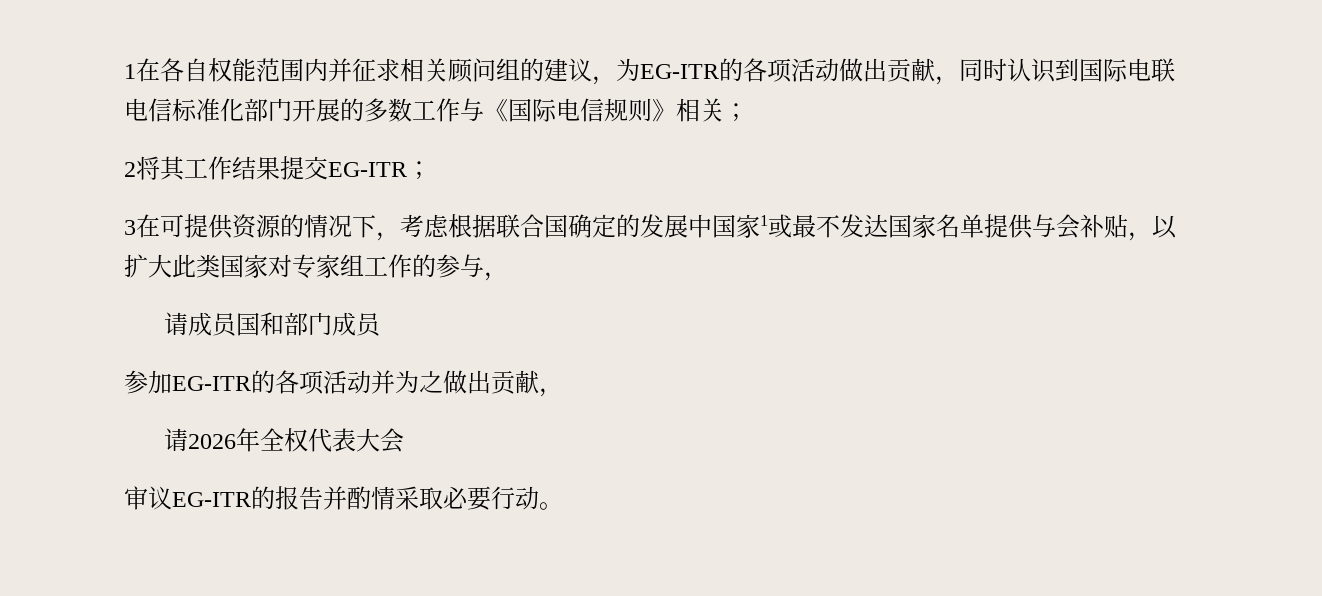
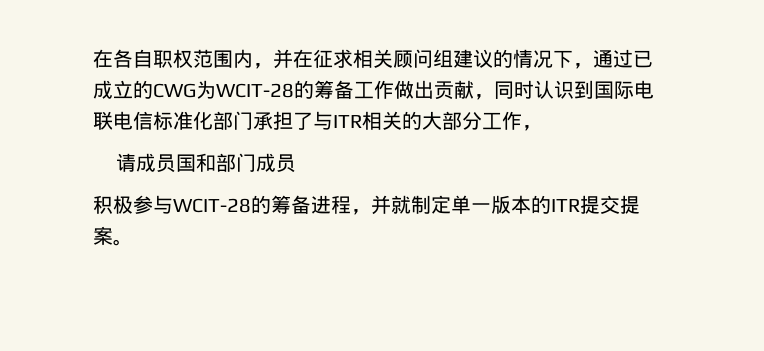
[124,58,839,85] 1在各自权能范围内并征求相关顾问组的建议，为EG-ITR的各项活动 -> [93,49,653,69] [93,80,394,99] 在各自职权范围内，并在征求相关顾问组建议的情况下，通过已成立的CWG为WCIT-28的筹备工作
[292,98,748,122] [124,156,431,181] [124,214,1177,241] [124,254,484,279] 开展的多数工作与《国际电信规则》相关； // 2将其工作结果提交EG-ITR； // 3在可提供资源的情况下，考虑根据联合国确定的发展中国家1或最不发达国家名单提供与会补贴，以扩大此类国家对专家组工作的参与 -> [253,111,522,130] 承担了与ITR相关的大部分工作
[124,370,563,397] [164,428,405,453] [124,486,539,511] 参加EG-ITR的各项活动并为之做出贡献， // 请2026年全权代表大会 // 审议EG-ITR的报告并酌情采取必要行动 -> [93,195,640,215] [93,226,113,245] 积极参与WCIT-28的筹备进程，并就制定单一版本的ITR提交提案

